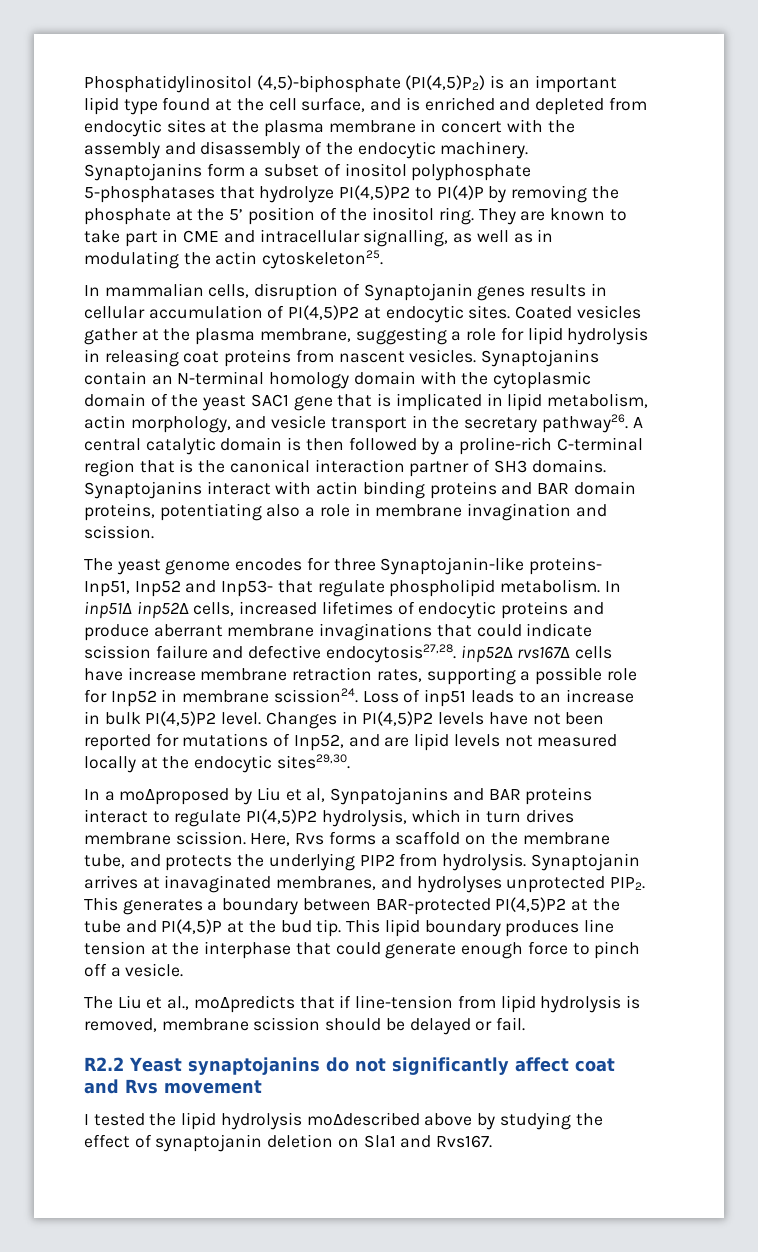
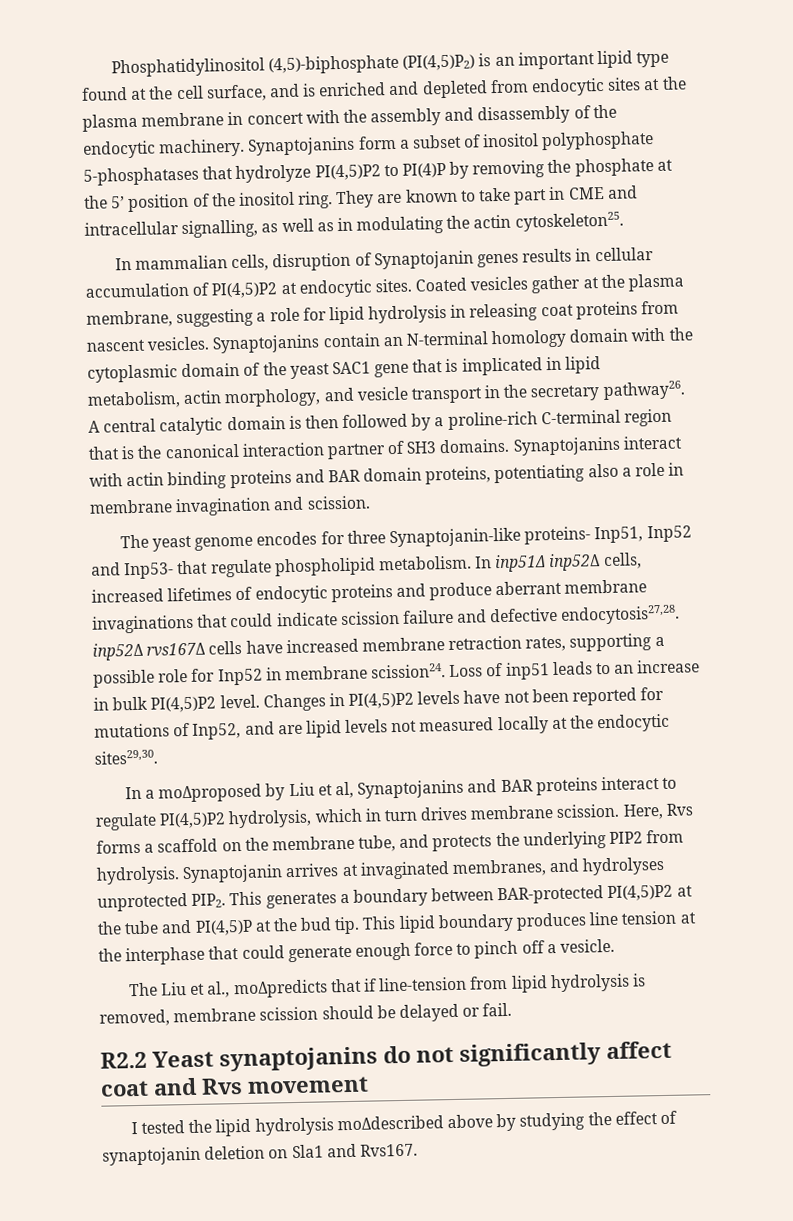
[127,667,196,681] increase -> [285,638,359,654] increased
[330,787,449,805] Synpatojanins -> [357,779,465,799] Synaptojanins
[164,875,272,893] inavaginated -> [359,861,450,880] invaginated

